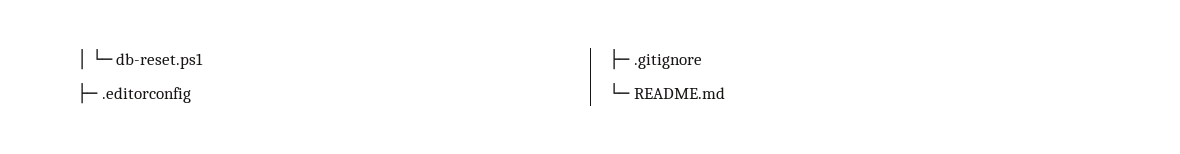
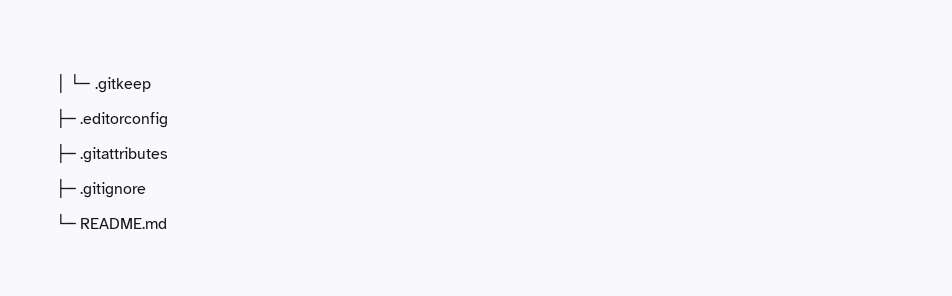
[116,53,204,69] db-reset.ps1 -> [94,77,151,93] .gitkeep
(191, 95) none -> [56,143,169,163] // ├─ .gitattributes

